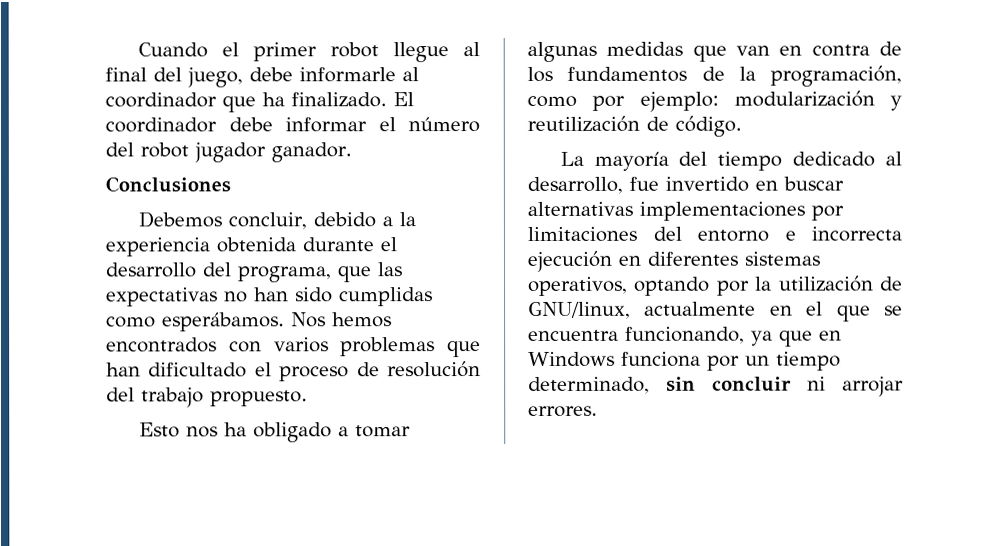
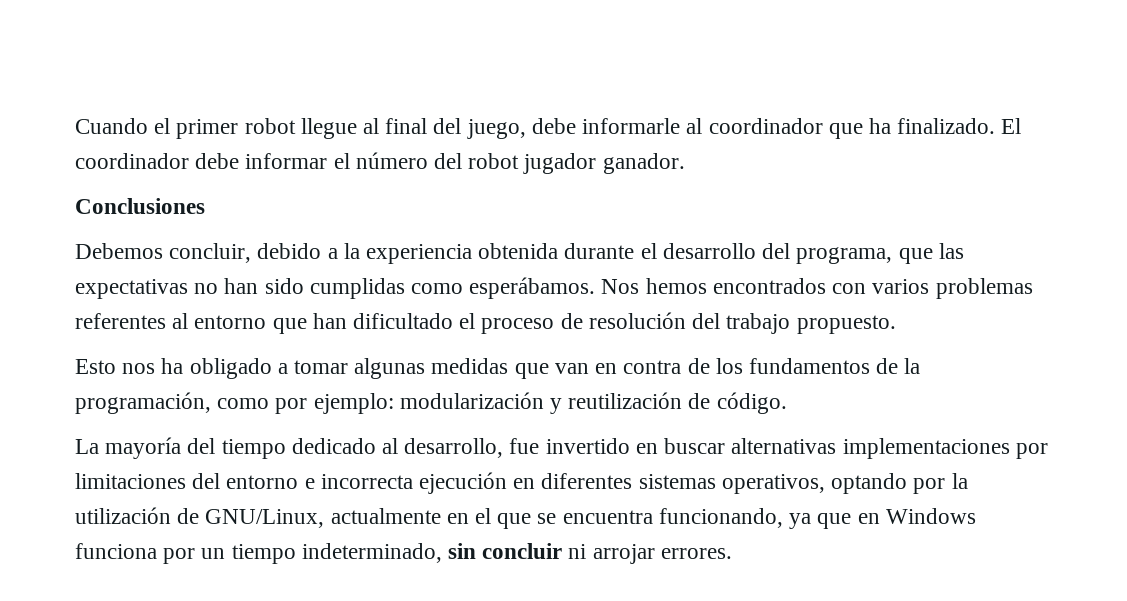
(436, 347) none -> [75,313,267,329] referentes al entorno
[528,301,631,319] GNU/linux, -> [205,509,325,528] GNU/Linux,
[528,376,650,394] determinado, -> [301,543,442,563] indeterminado,

